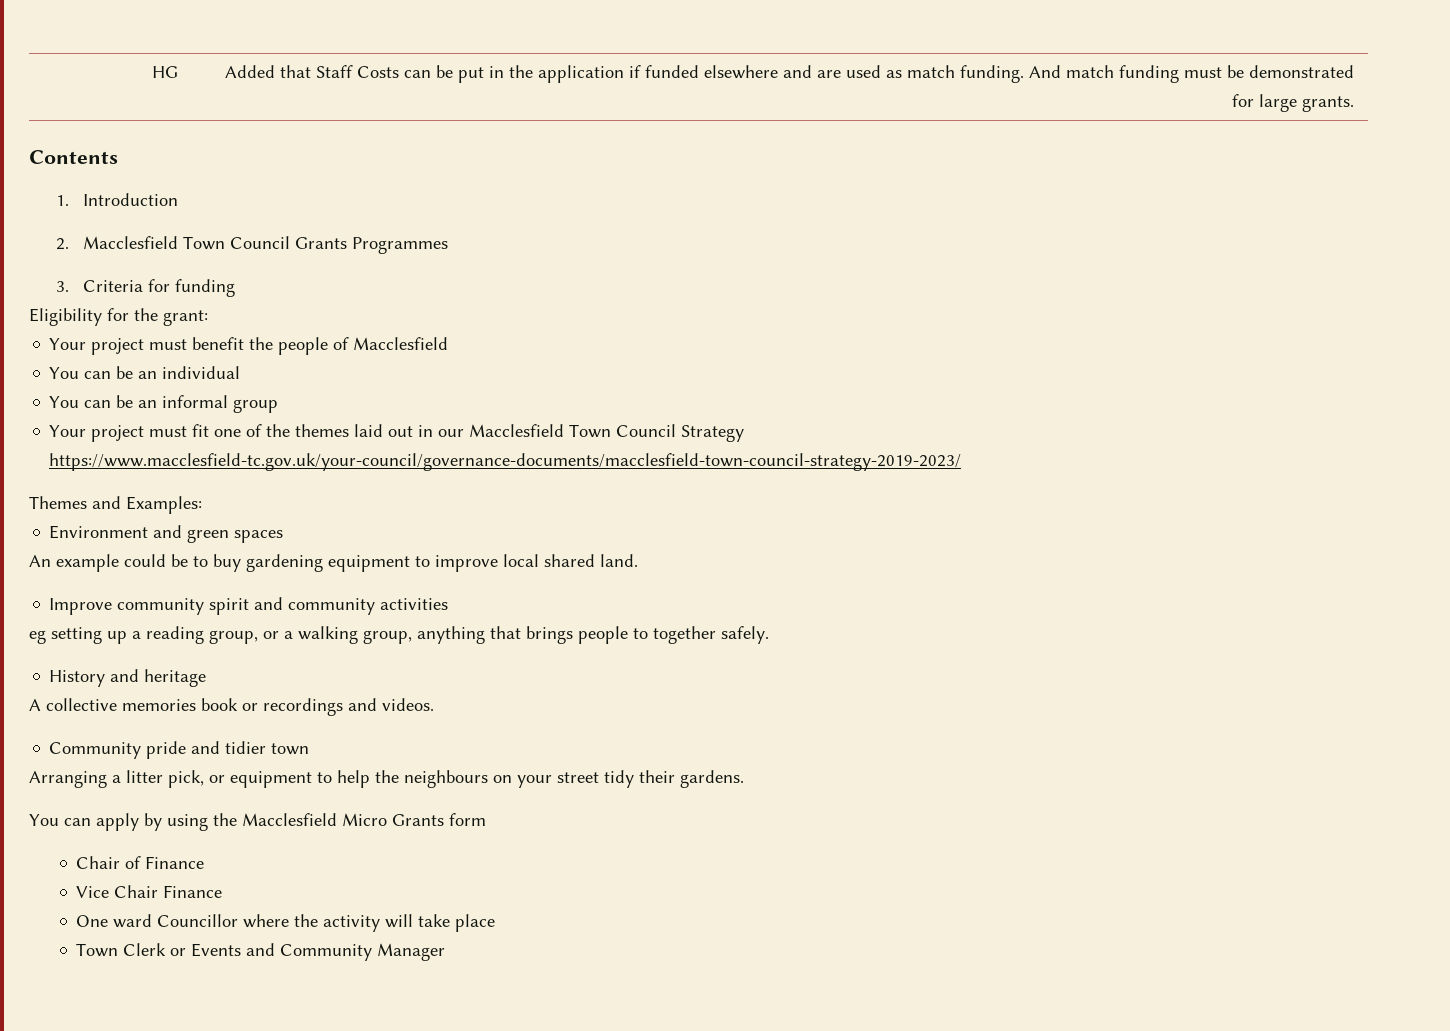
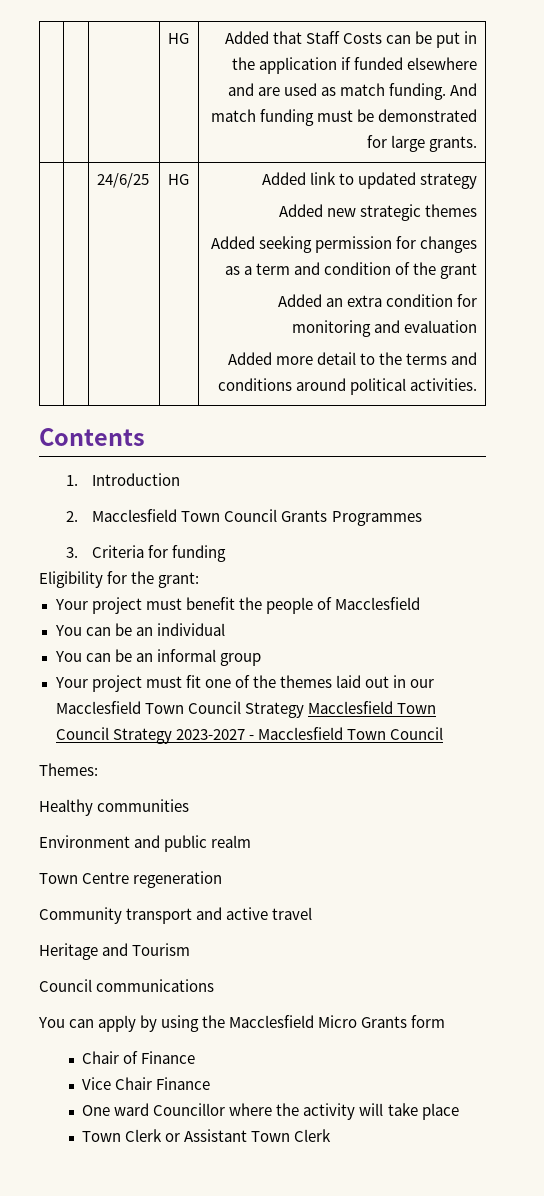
(1355, 104) none -> [96,173,149,188] [167,174,189,185] [262,172,478,189] [279,204,478,221] [211,236,478,253] [224,262,478,279] [278,294,478,307] [292,320,478,337] [228,352,478,365] [218,378,478,395] // | | 24/6/25 | HG | Added link to updated strategy // Added new strategic themes // Added seeking permission for changes as a term and condition of the grant // Added an extra condition for monitoring and evaluation // Added more detail to the terms and conditions around political activities.
[49,453,962,471] [29,496,202,514] [49,525,284,543] [29,554,638,572] [49,597,449,615] [29,626,769,644] [49,669,207,687] [29,698,434,716] [49,741,310,759] [29,770,744,788] https://www.macclesfield-tc.gov.uk/your-council/governance-documents/macclesfield-town-council-strategy-2019-2023/ // Themes and Examples: // Environment and green spaces // An example could be to buy gardening equipment to improve local shared land. // Improve community spirit and community activities // eg setting up a reading group, or a walking group, anything that brings people to together safely. // History and heritage // A collective memories book or recordings and videos. // Community pride and tidier town // Arranging a litter pick, or equipment to help the neighbours on your street tidy their gardens. -> [307,701,436,714] [55,727,443,744] [39,763,98,776] [39,799,190,816] [39,835,252,852] [39,871,223,888] [39,907,313,924] [39,943,191,960] [39,979,215,992] Macclesfield Town Council Strategy 2023-2027 - Macclesfield Town Council // Themes: // Healthy communities // Environment and public realm // Town Centre regeneration // Community transport and active travel // Heritage and Tourism // Council communications
[191,943,446,961] Events and Community Manager -> [184,1129,332,1142] Assistant Town Clerk

